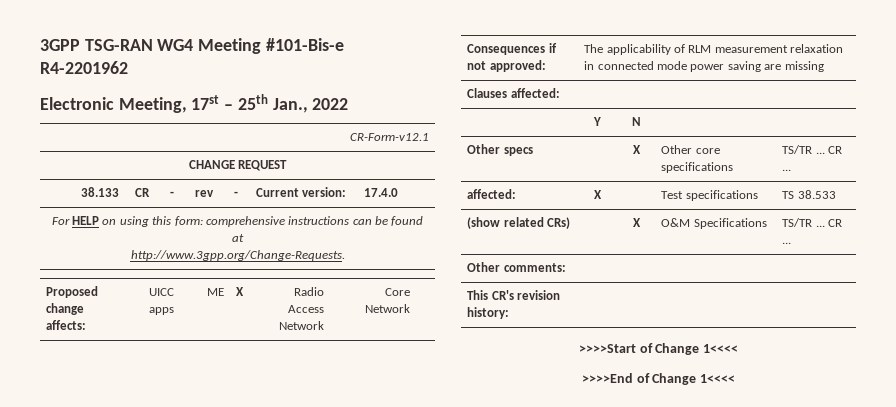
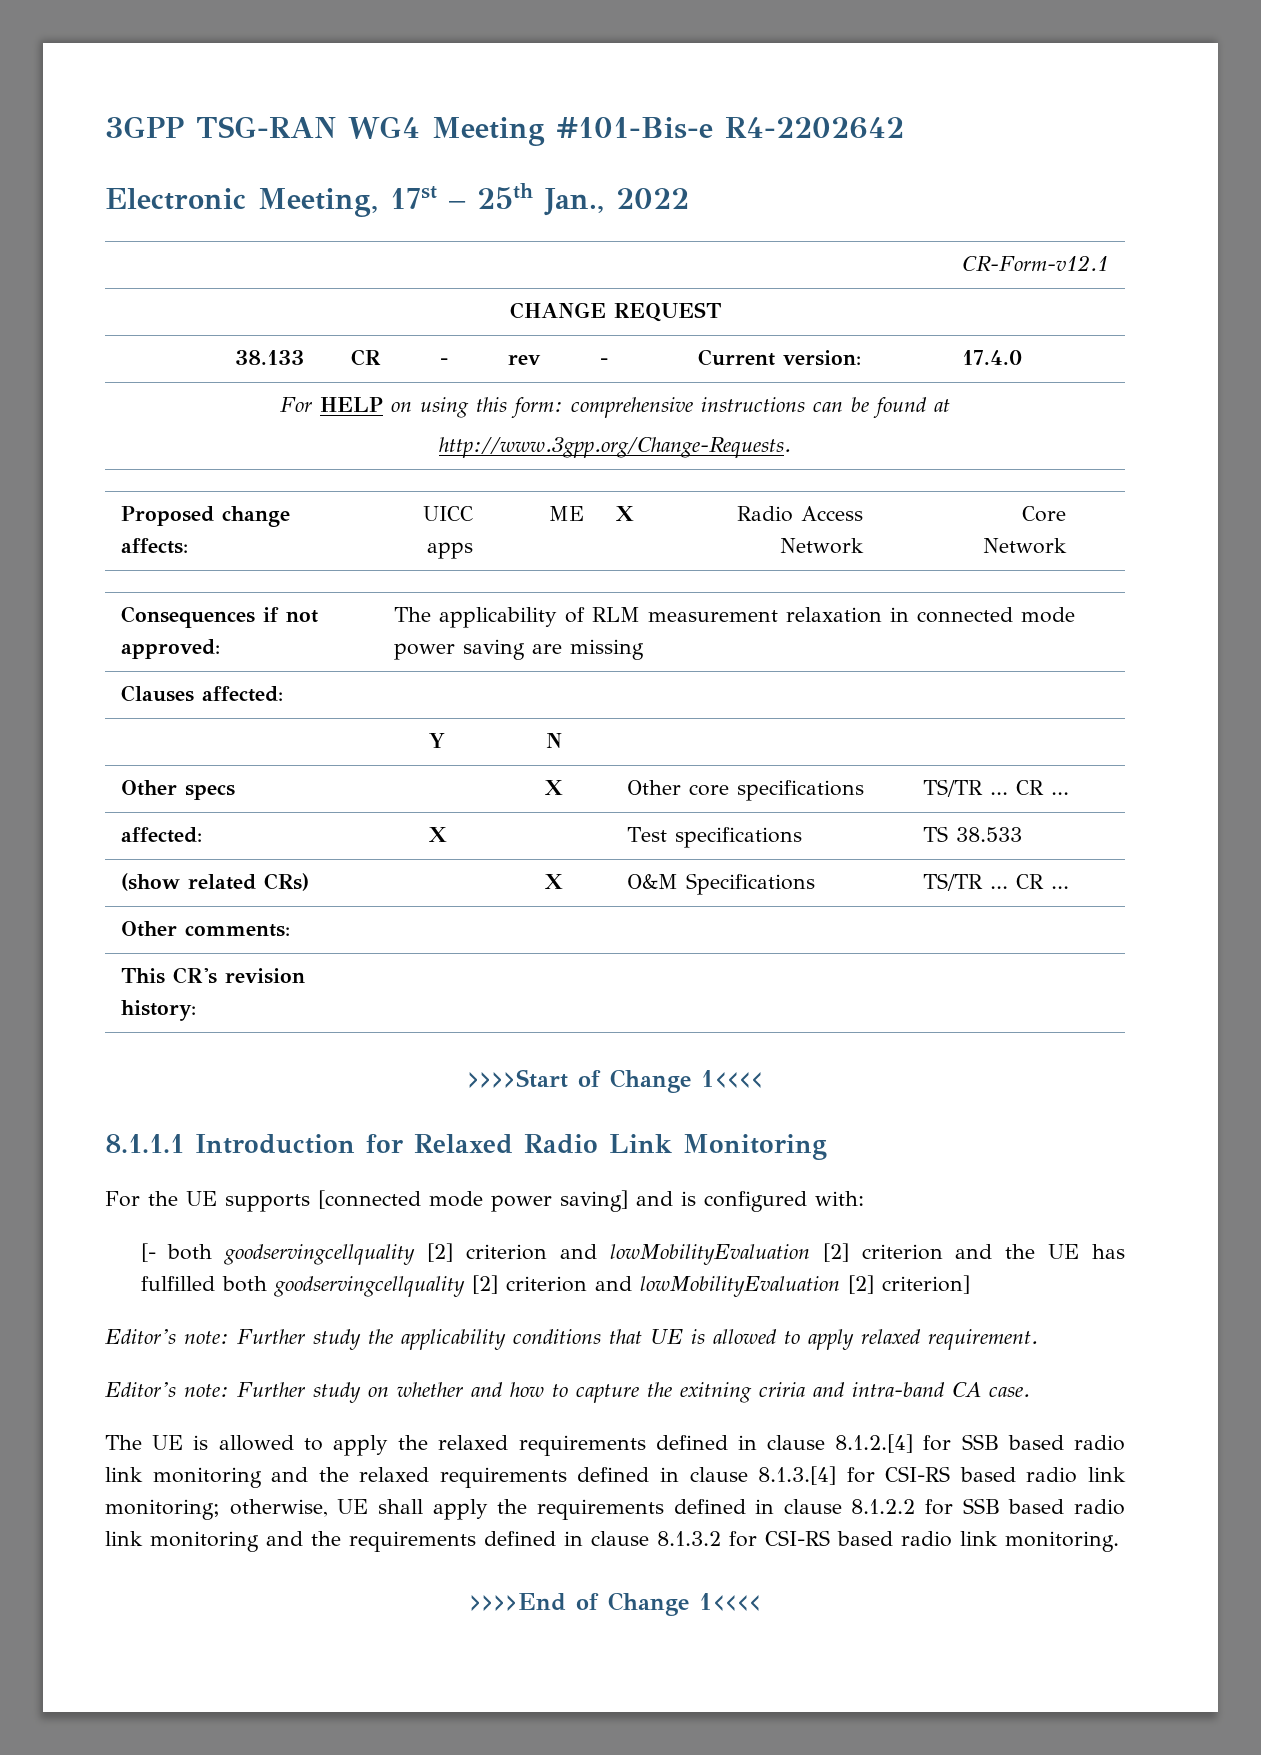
[40,61,128,74] R4-2201962 -> [725,117,904,139] R4-2202642
(739, 348) none -> [105,1134,827,1160] [105,1190,864,1212] [140,1243,1125,1265] [140,1275,970,1297] [105,1329,1038,1350] [105,1382,1030,1403] [105,1434,1125,1456] [105,1466,1126,1488] [105,1498,1125,1520] [105,1530,1119,1552] // 8.1.1.1 Introduction for Relaxed Radio Link Monitoring // For the UE supports [connected mode power saving] and is configured with: // [- both goodservingcellquality [2] criterion and lowMobilityEvaluation [2] criterion and the UE has fulfilled both goodservingcellquality [2] criterion and lowMobilityEvaluation [2] criterion] // Editor’s note: Further study the applicability conditions that UE is allowed to apply relaxed requirement. // Editor’s note: Further study on whether and how to capture the exitning criria and intra-band CA case. // The UE is allowed to apply the relaxed requirements defined in clause 8.1.2.[4] for SSB based radio link monitoring and the relaxed requirements defined in clause 8.1.3.[4] for CSI-RS based radio link monitoring; otherwise, UE shall apply the requirements defined in clause 8.1.2.2 for SSB based radio link monitoring and the requirements defined in clause 8.1.3.2 for CSI-RS based radio link monitoring.

